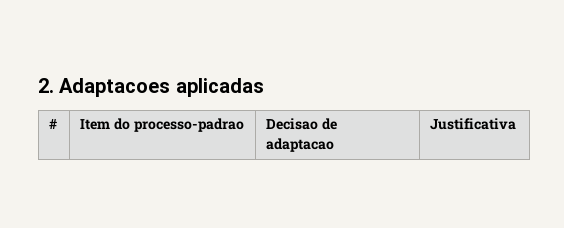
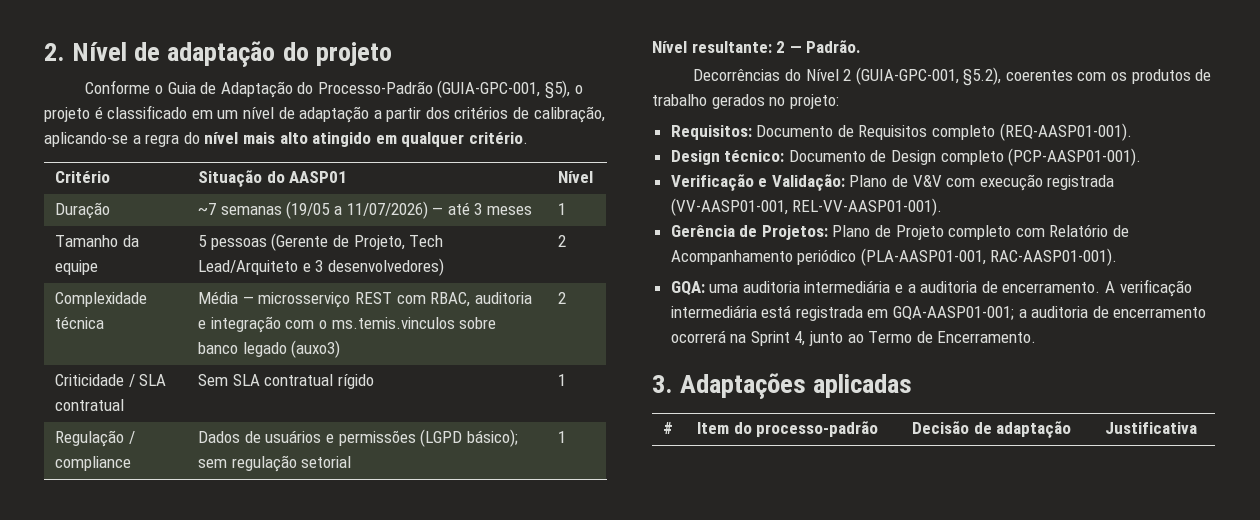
[59,78,171,97] Adaptacoes -> [72,41,392,67] [85,80,583,99] [44,105,605,123] [44,132,528,147] [55,171,111,183] [198,170,348,187] [558,171,594,183] [55,202,111,219] [198,201,532,219] [558,203,567,215] [55,235,139,247] [55,260,99,275] [198,233,444,251] [198,258,445,276] [558,235,567,247] [55,292,148,307] [55,316,105,329] [198,291,532,308] [198,316,497,333] [198,340,341,358] [558,292,567,304] [55,374,167,387] [55,399,125,411] [198,374,375,389] [558,374,567,386] [55,430,135,447] [55,456,132,471] [198,429,518,447] [198,455,352,472] [558,431,567,443] [652,40,862,53] [693,67,1212,86] [652,94,839,109] [670,123,1132,141] [670,148,1142,166] [670,174,1115,191] [670,198,943,216] [670,224,1130,240] [670,248,1118,266] [670,279,1192,297] [670,305,1207,321] [670,330,1037,346] [652,373,807,399] Nível de adaptação do projeto // Conforme o Guia de Adaptação do Processo-Padrão (GUIA-GPC-001, §5), o projeto é classificado em um nível de adaptação a partir dos critérios de calibração, aplicando-se a regra do nível mais alto atingido em qualquer critério. // Critério | Situação do AASP01 | Nível // Duração | ~7 semanas (19/05 a 11/07/2026) — até 3 meses | 1 // Tamanho da equipe | 5 pessoas (Gerente de Projeto, Tech Lead/Arquiteto e 3 desenvolvedores) | 2 // Complexidade técnica | Média — microsserviço REST com RBAC, auditoria e integração com o ms.temis.vinculos sobre banco legado (auxo3) | 2 // Criticidade / SLA contratual | Sem SLA contratual rígido | 1 // Regulação / compliance | Dados de usuários e permissões (LGPD básico); sem regulação setorial | 1 // Nível resultante: 2 — Padrão. // Decorrências do Nível 2 (GUIA-GPC-001, §5.2), coerentes com os produtos de trabalho gerados no projeto: // Requisitos: Documento de Requisitos completo (REQ-AASP01-001). // Design técnico: Documento de Design completo (PCP-AASP01-001). // Verificação e Validação: Plano de V&V com execução registrada (VV-AASP01-001, REL-VV-AASP01-001). // Gerência de Projetos: Plano de Projeto completo com Relatório de Acompanhamento periódico (PLA-AASP01-001, RAC-AASP01-001). // GQA: uma auditoria intermediária e a auditoria de encerramento. A verificação intermediária está registrada em GQA-AASP01-001; a auditoria de encerramento ocorrerá na Sprint 4, junto ao Termo de Encerramento. // 3. Adaptações
[134,118,245,132] [266,118,338,130] [266,138,335,152] processo-padrao | Decisao de adaptacao -> [756,421,879,437] [912,421,1072,438] processo-padrão | Decisão de adaptação

